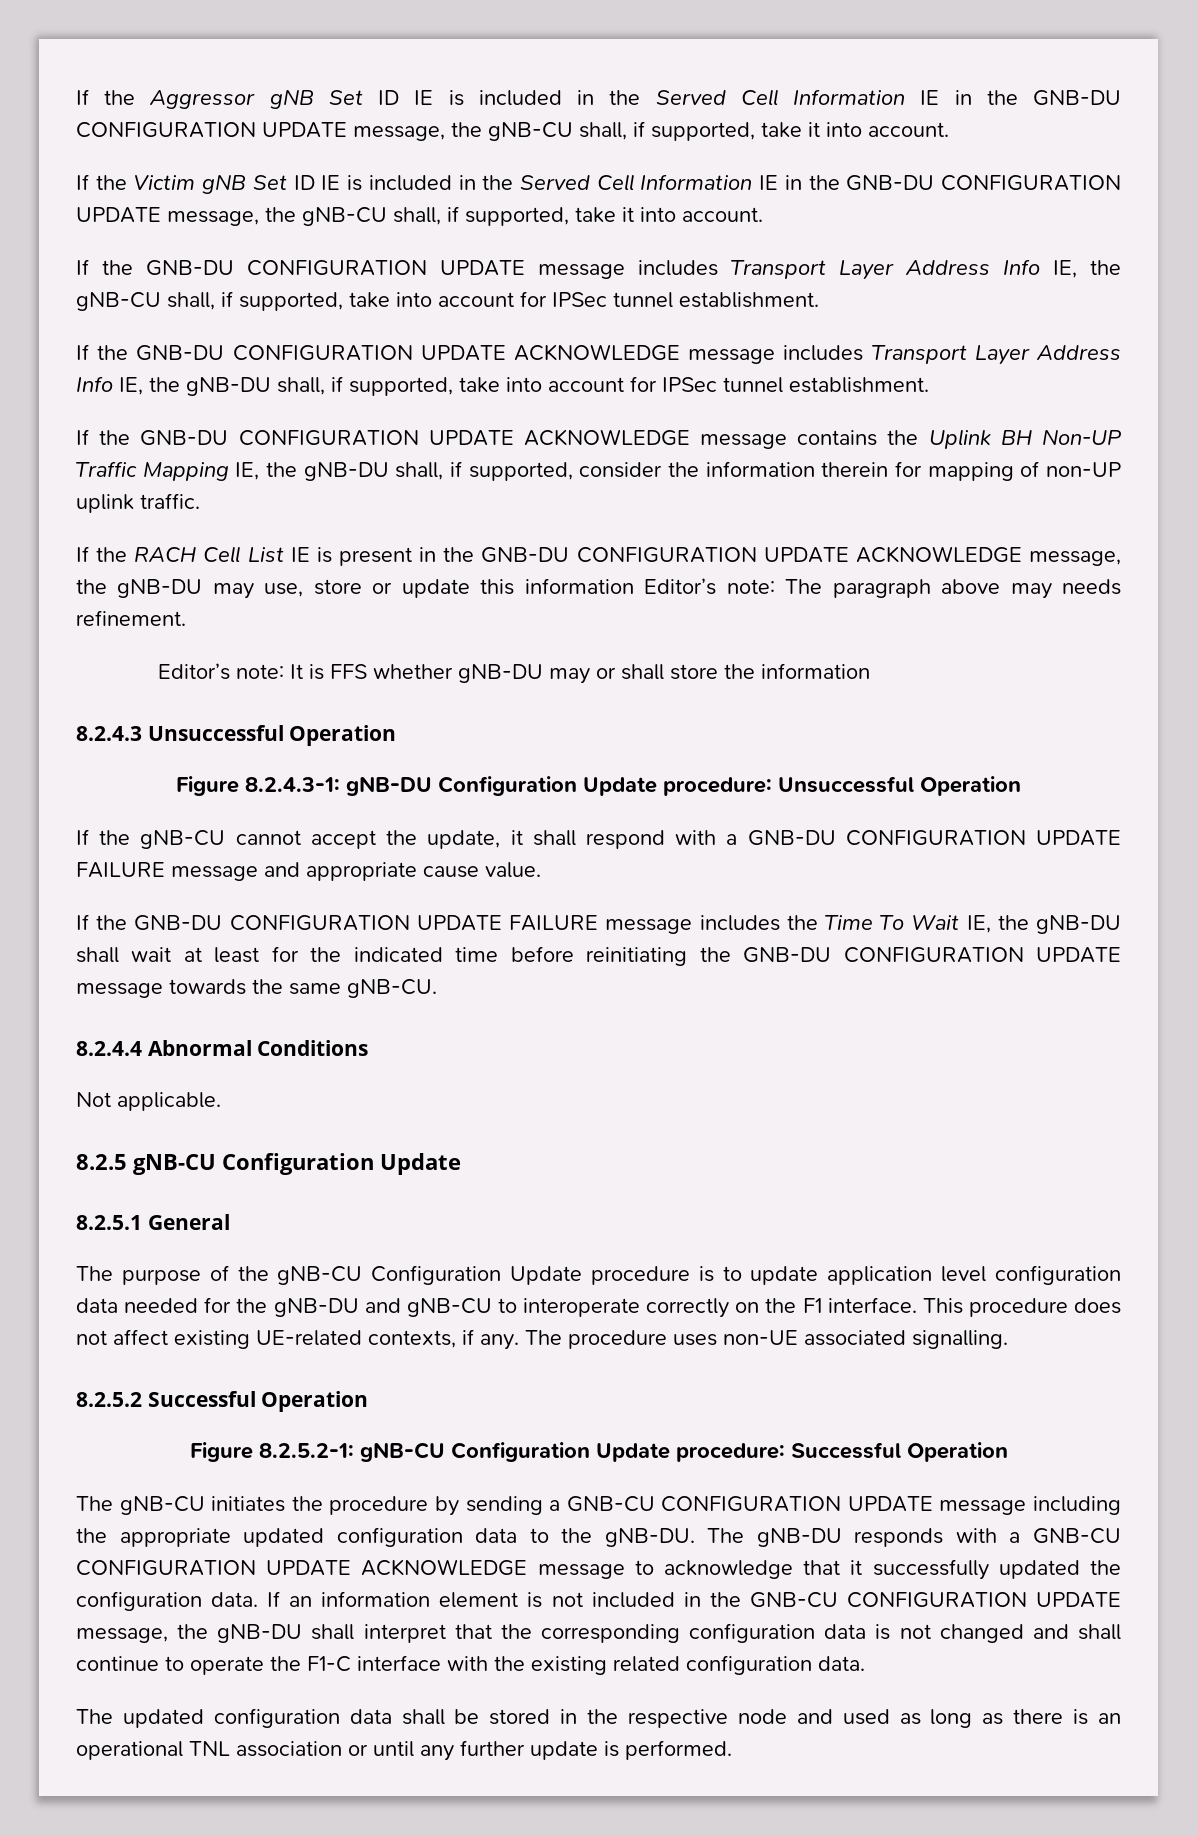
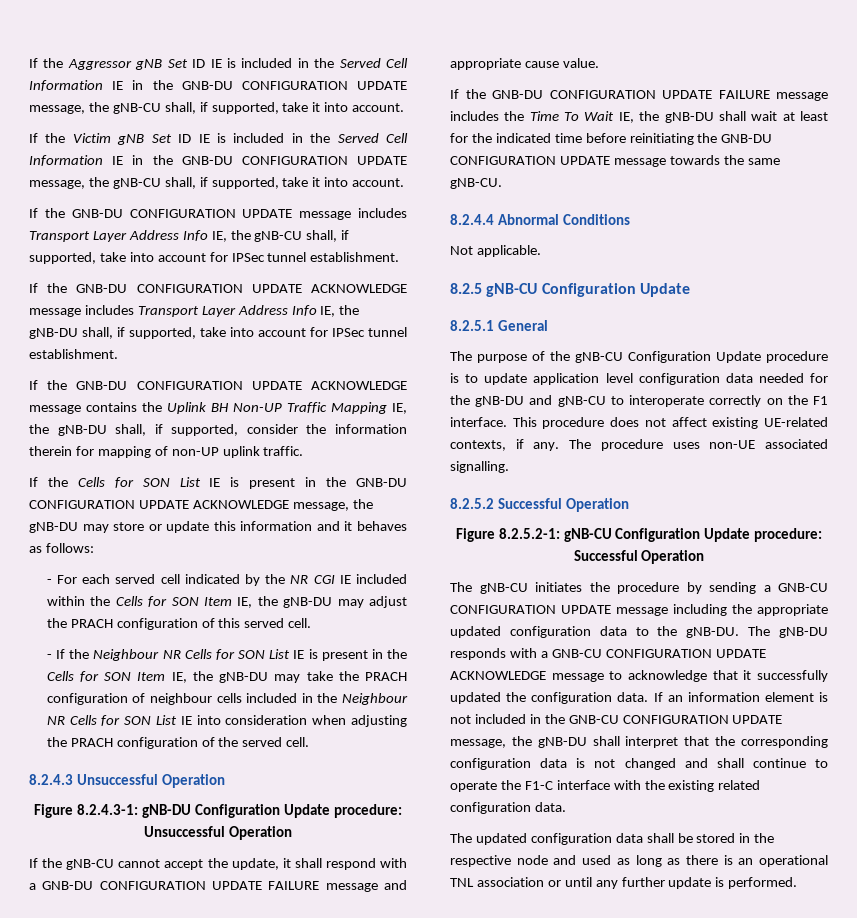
[134,546,241,563] RACH Cell -> [77,477,170,488] Cells for SON
[264,583,304,597] use, -> (109, 528) none
[644,578,1121,599] [76,610,186,626] [158,663,871,684] Editor’s note: The paragraph above may needs refinement. // Editor’s note: It is FFS whether gNB-DU may or shall store the information -> [316,521,407,531] [29,543,94,553] [46,574,407,586] [46,596,408,608] [46,618,312,630] [46,649,408,661] [46,671,407,683] [46,693,409,705] [46,715,407,727] [46,737,310,749] and it behaves as follows: // - For each served cell indicated by the NR CGI IE included within the Cells for SON Item IE, the gNB-DU may adjust the PRACH configuration of this served cell. // - If the Neighbour NR Cells for SON List IE is present in the Cells for SON Item IE, the gNB-DU may take the PRACH configuration of neighbour cells included in the Neighbour NR Cells for SON List IE into consideration when adjusting the PRACH configuration of the served cell.

